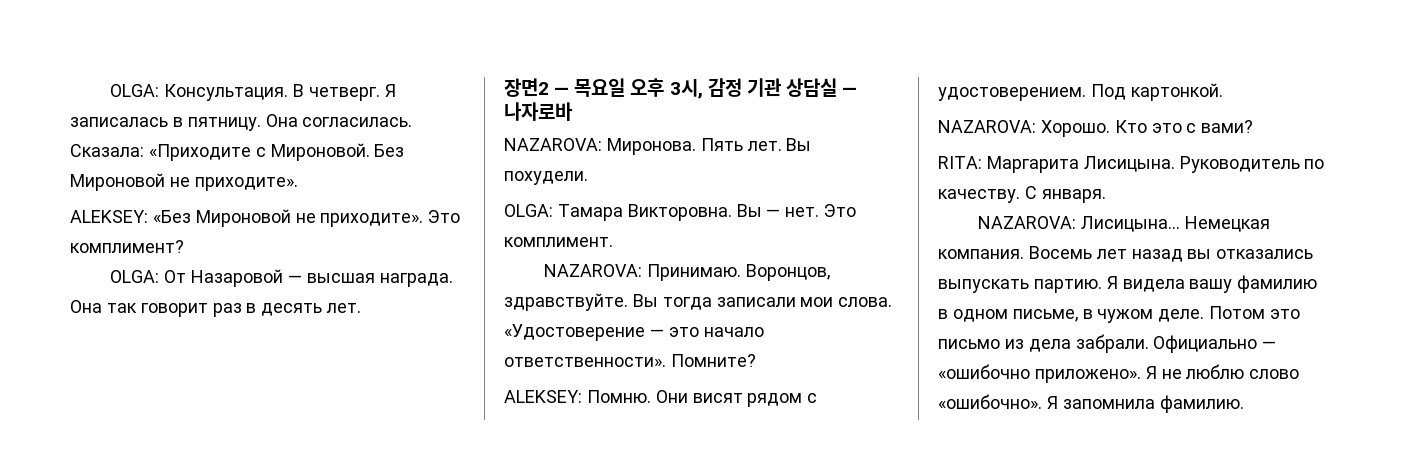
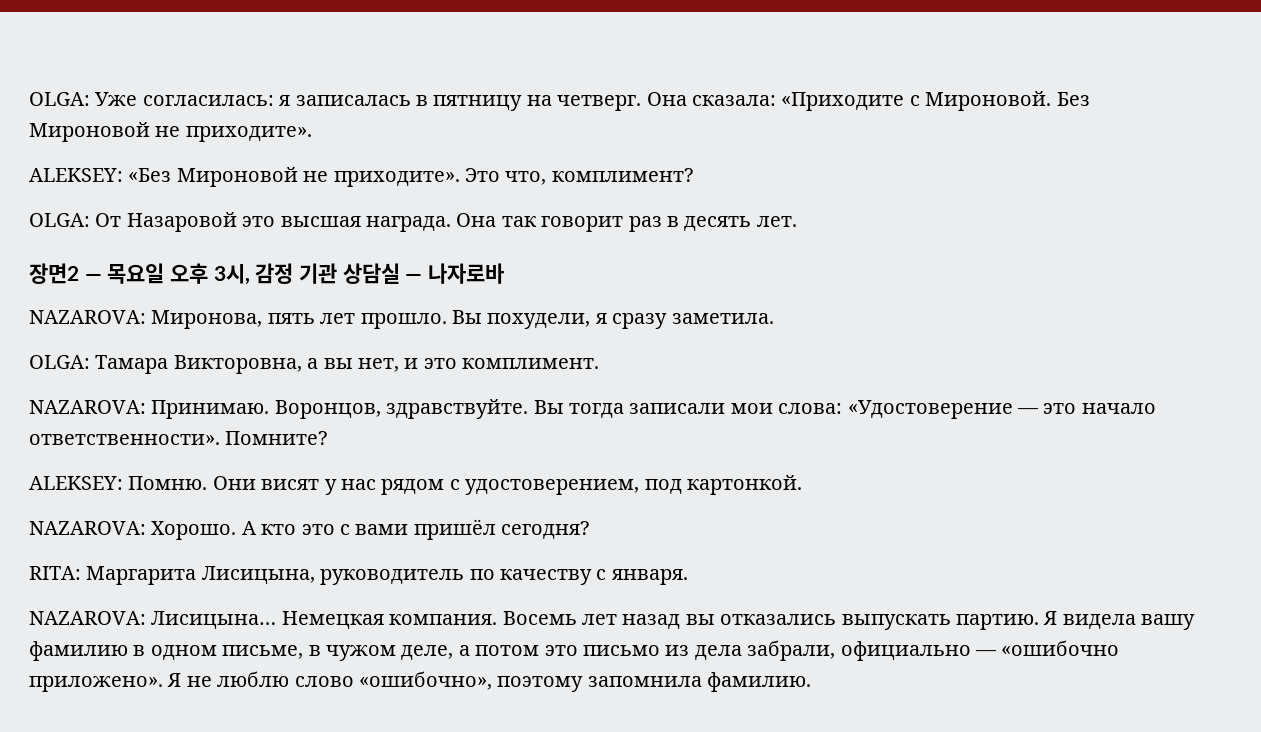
[110,84,396,101] [70,114,413,131] [70,144,144,157] OLGA: Консультация. В четверг. Я записалась в пятницу. Она согласилась. Сказала: -> [29,92,776,111] OLGA: Уже согласилась: я записалась в пятницу на четверг. Она сказала:
(461, 216) none -> [505,171,547,185] что,
[287,275,302,283] — -> [242,216,276,227] это
[606,138,812,155] [504,171,588,185] [504,204,857,221] Миронова. Пять лет. Вы похудели. // OLGA: Тамара Викторовна. Вы — нет. Это -> [151,310,774,329] [29,355,457,374] Миронова, пять лет прошло. Вы похудели, я сразу заметила. // OLGA: Тамара Викторовна, а вы нет, и это
[838,297,893,307] слова. -> [778,403,843,414] слова:
[747,393,818,407] [938,83,1223,101] [938,120,1254,137] [938,156,1325,173] [938,186,1037,203] рядом с удостоверением. Под картонкой. // NAZAROVA: Хорошо. Кто это с вами? // RITA: Маргарита Лисицына. Руководитель по качеству. С -> [324,475,802,495] [29,519,590,540] [29,566,607,585] у нас рядом с удостоверением, под картонкой. // NAZAROVA: Хорошо. А кто это с вами пришёл сегодня? // RITA: Маргарита Лисицына, руководитель по качеству с
[1158,306,1266,322] деле. Потом -> [401,645,540,660] деле, а потом
[1075,334,1258,353] забрали. Официально -> [747,640,971,661] забрали, официально
[938,394,1058,409] «ошибочно». Я -> [359,671,584,692] «ошибочно», поэтому

